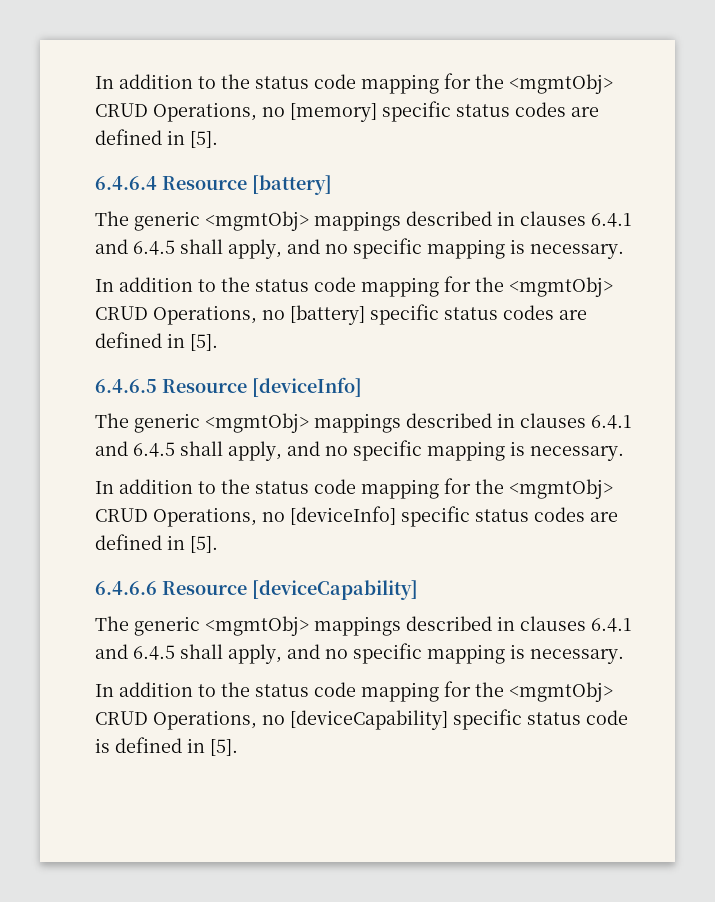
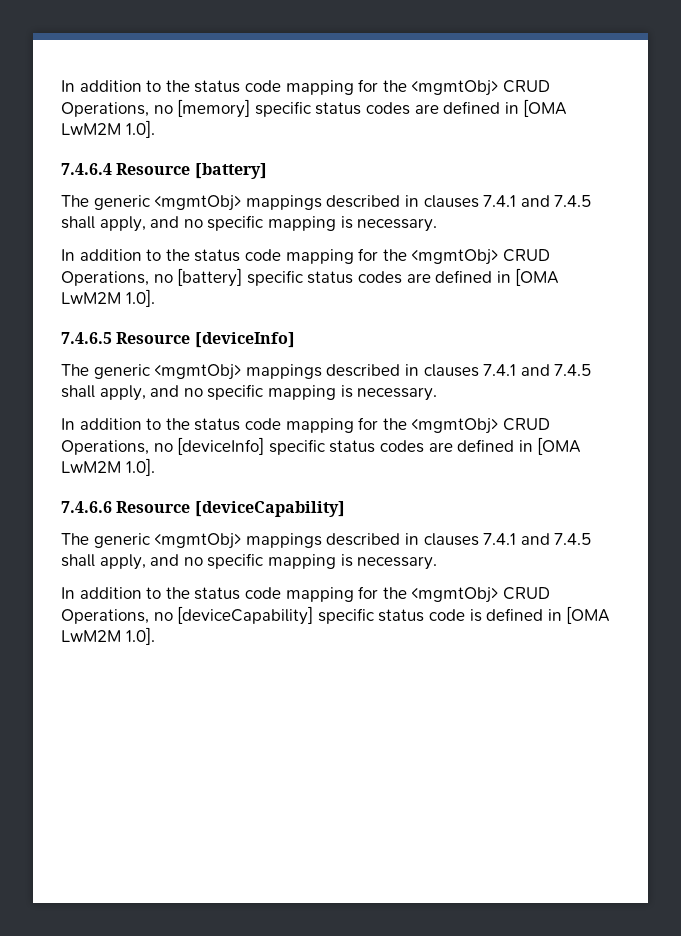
[190,131,218,148] [95,176,157,190] [5]. // 6.4.6.4 -> [523,99,568,117] [61,120,155,138] [61,163,112,175] [OMA LwM2M 1.0]. // 7.4.6.4
[591,213,631,227] [95,239,175,255] 6.4.1 and 6.4.5 -> [483,195,592,207] 7.4.1 and 7.4.5
[190,334,218,351] [95,379,157,393] [5]. // 6.4.6.5 -> [515,268,560,286] [61,289,155,307] [61,332,112,344] [OMA LwM2M 1.0]. // 7.4.6.5
[591,415,631,429] [95,441,175,457] 6.4.1 and 6.4.5 -> [483,364,592,376] 7.4.1 and 7.4.5
[190,536,218,553] [95,581,157,595] [5]. // 6.4.6.6 -> [537,437,582,455] [61,458,155,476] [61,501,112,513] [OMA LwM2M 1.0]. // 7.4.6.6
[591,618,631,632] [95,644,175,660] 6.4.1 and 6.4.5 -> [483,533,592,545] 7.4.1 and 7.4.5
[210,739,238,756] [5]. -> [566,606,611,624] [61,627,155,645] [OMA LwM2M 1.0].

